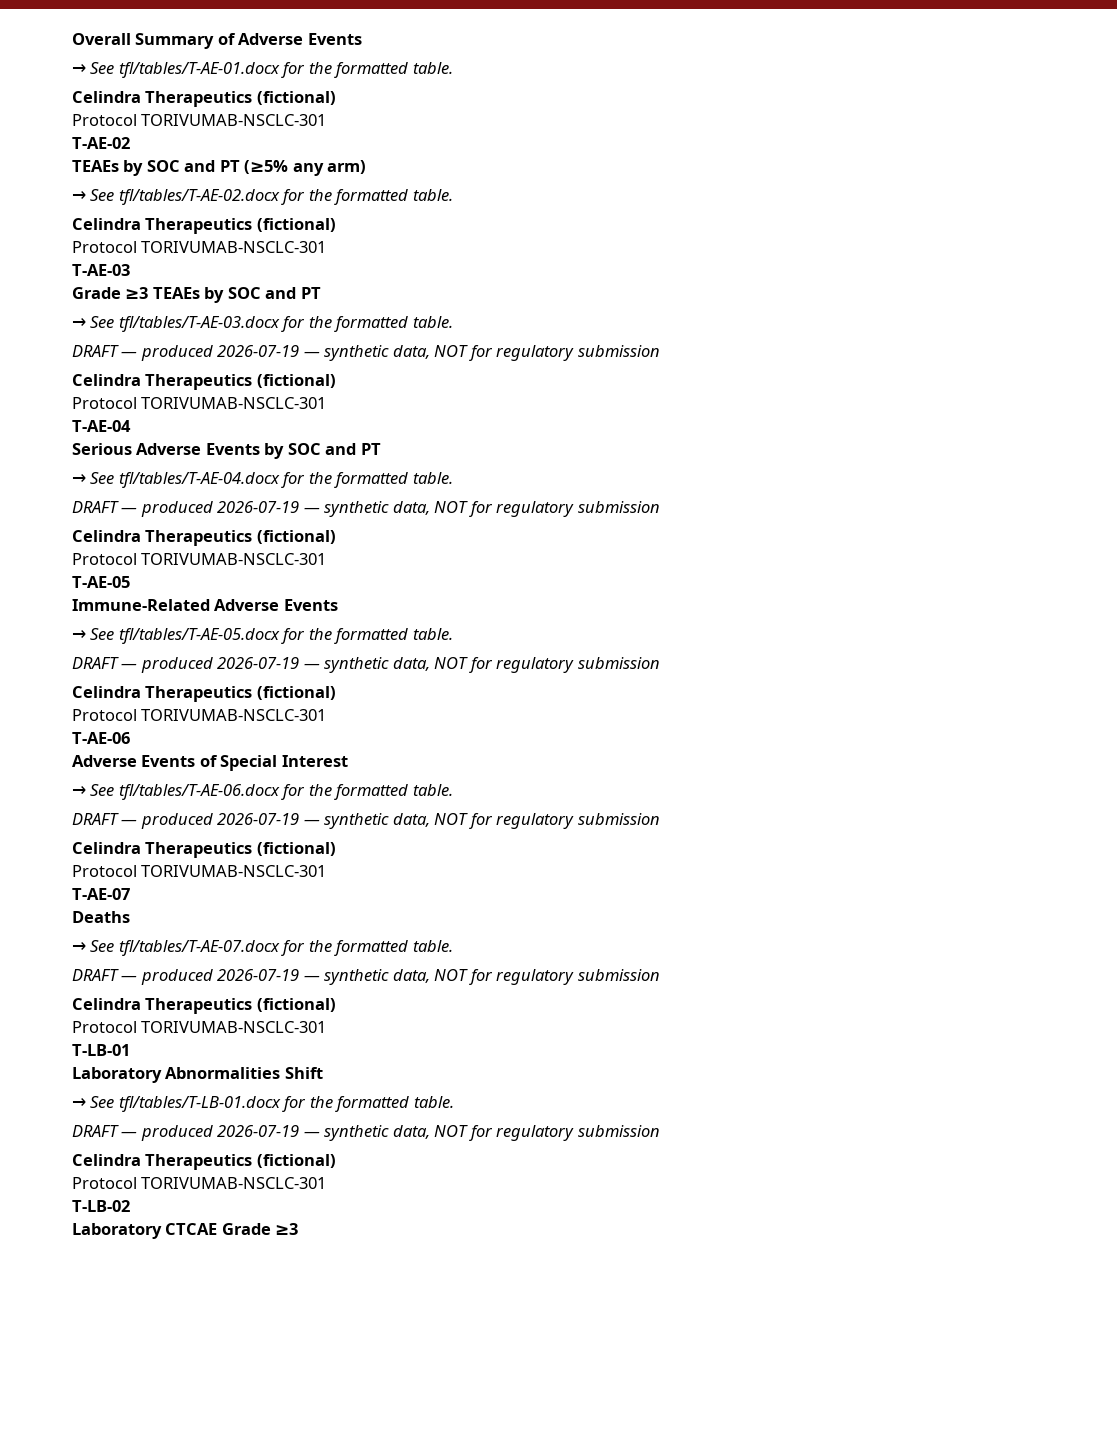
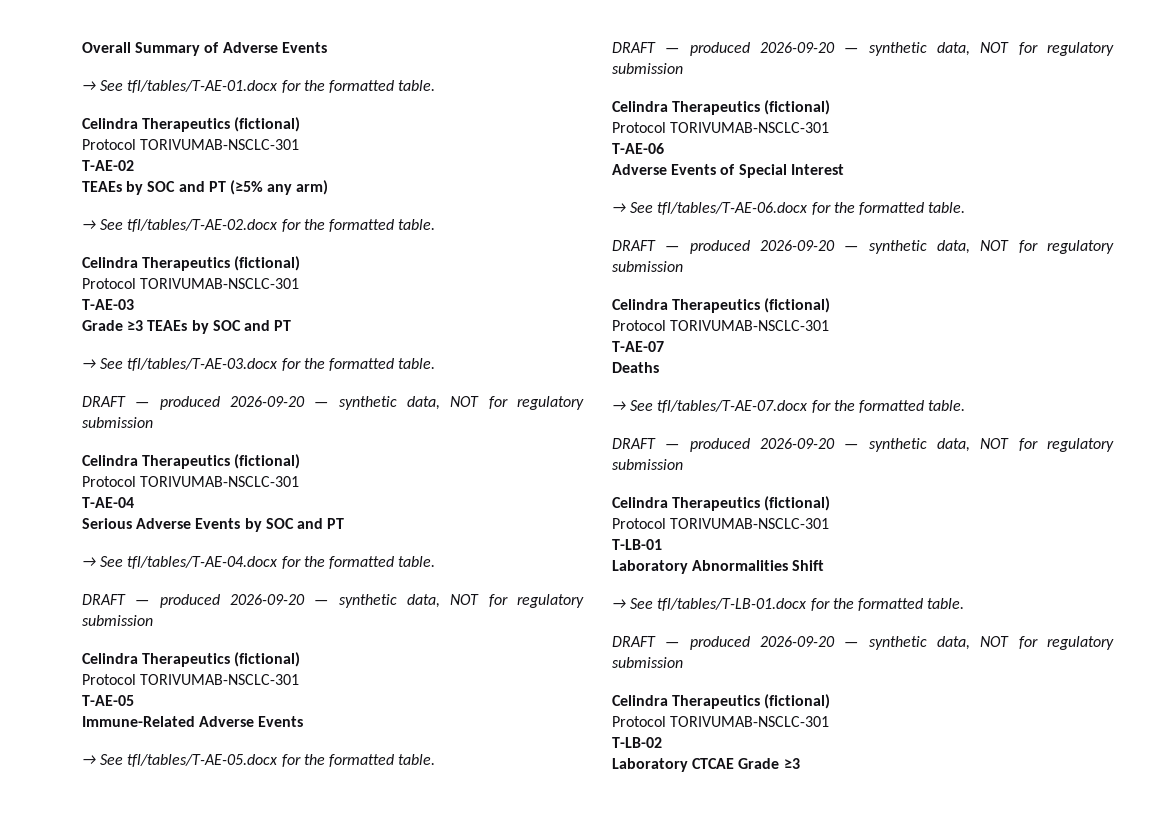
[217,345,300,357] 2026-07-19 -> [230,396,305,407] 2026-09-20
[217,501,300,513] 2026-07-19 -> [230,594,305,605] 2026-09-20
[217,657,300,669] 2026-07-19 -> [760,42,835,53] 2026-09-20
[217,813,300,825] 2026-07-19 -> [760,240,835,251] 2026-09-20
[217,969,300,981] 2026-07-19 -> [760,438,835,449] 2026-09-20
[217,1125,300,1137] 2026-07-19 -> [760,636,835,647] 2026-09-20

